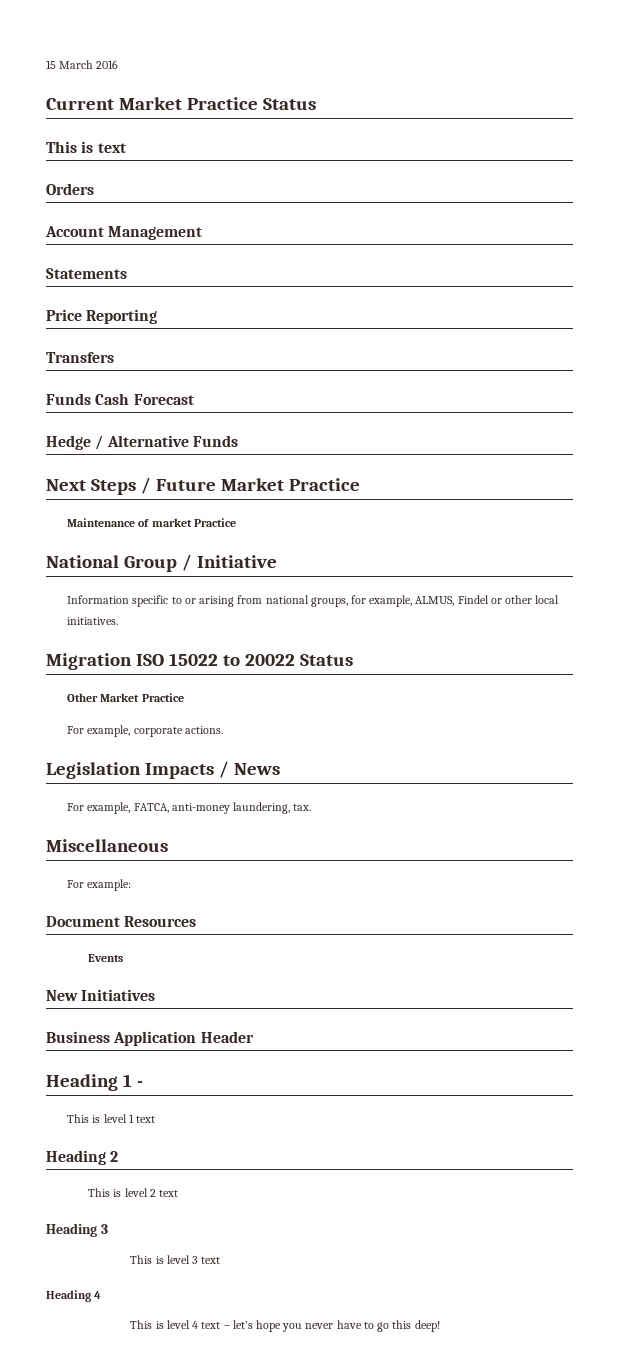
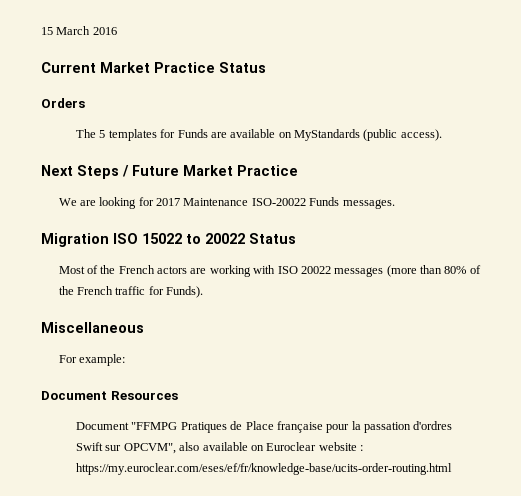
[46,141,126,153] [46,183,94,195] [45,226,203,240] [46,268,127,279] [46,309,158,324] [46,352,114,363] [46,393,194,405] [46,435,238,450] This is text // Orders // Account Management // Statements // Price Reporting // Transfers // Funds Cash Forecast // Hedge / Alternative Funds -> [41,98,85,108] [76,129,442,141] Orders // The 5 templates for Funds are available on MyStandards (public access).
[67,518,236,527] [46,554,277,572] [67,595,560,607] [67,617,119,625] Maintenance of market Practice // National Group / Initiative // Information specific to or arising from national groups, for example, ALMUS, Findel or other local initiatives. -> [58,197,395,209] We are looking for 2017 Maintenance ISO-20022 Funds messages.
[67,693,184,702] [67,725,223,737] [46,761,280,779] [67,802,312,814] Other Market Practice // For example, corporate actions. // Legislation Impacts / News // For example, FATCA, anti-money laundering, tax. -> [58,265,481,277] [58,286,204,298] Most of the French actors are working with ISO 20022 messages (more than 80% of the French traffic for Funds).
[88,954,124,962] [46,989,156,1001] [46,1031,254,1046] [46,1074,143,1091] [67,1114,156,1123] [46,1150,119,1165] [88,1188,179,1197] [46,1223,108,1237] [130,1255,221,1264] [46,1290,102,1302] [130,1320,440,1332] Events // New Initiatives // Business Application Header // Heading 1 - // This is level 1 text // Heading 2 // This is level 2 text // Heading 3 // This is level 3 text // Heading 4 // This is level 4 text – let’s hope you never have to go this deep! -> [76,421,453,433] [76,442,364,454] [76,463,453,475] Document "FFMPG Pratiques de Place française pour la passation d'ordres Swift sur OPCVM", also available on Euroclear website : https://my.euroclear.com/eses/ef/fr/knowledge-base/ucits-order-routing.html

